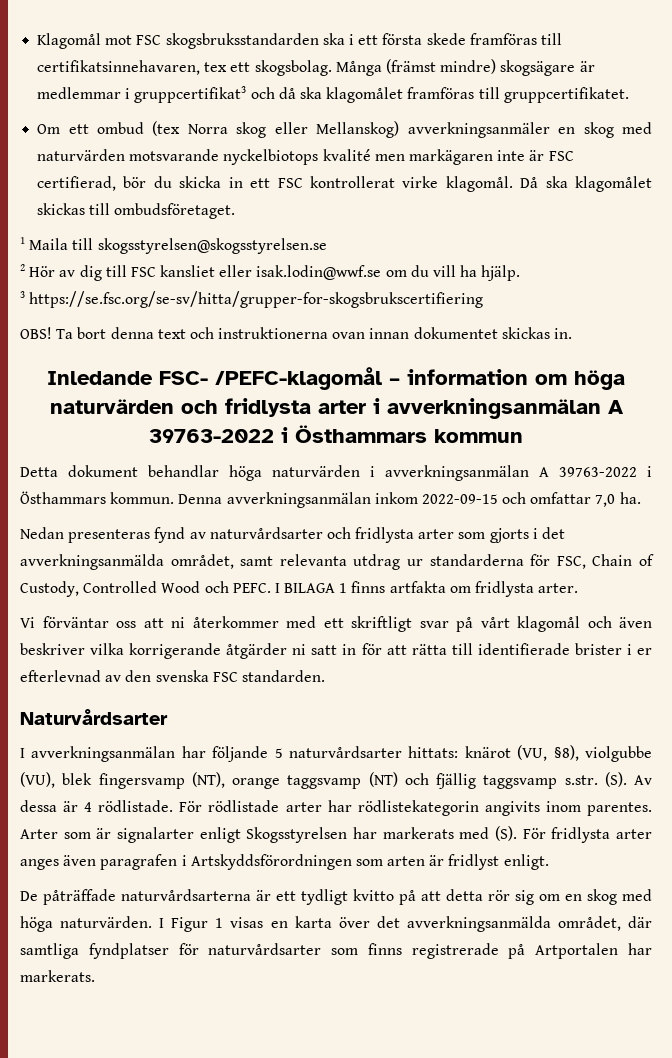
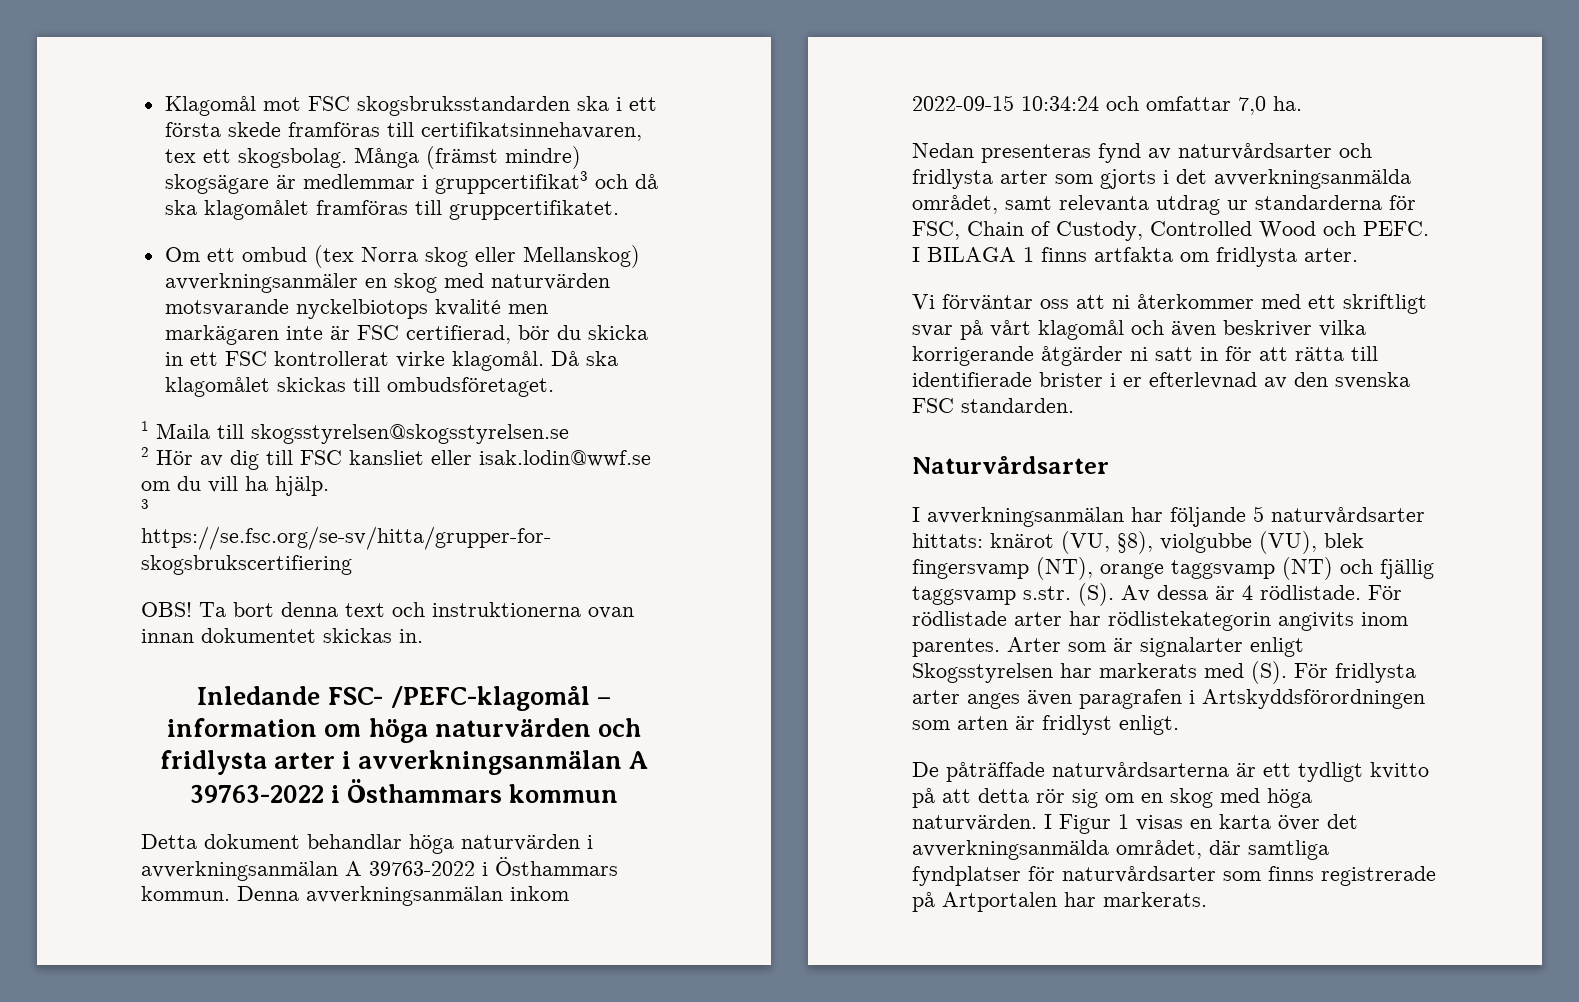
(498, 499) none -> [1021,96,1099,111] 10:34:24

